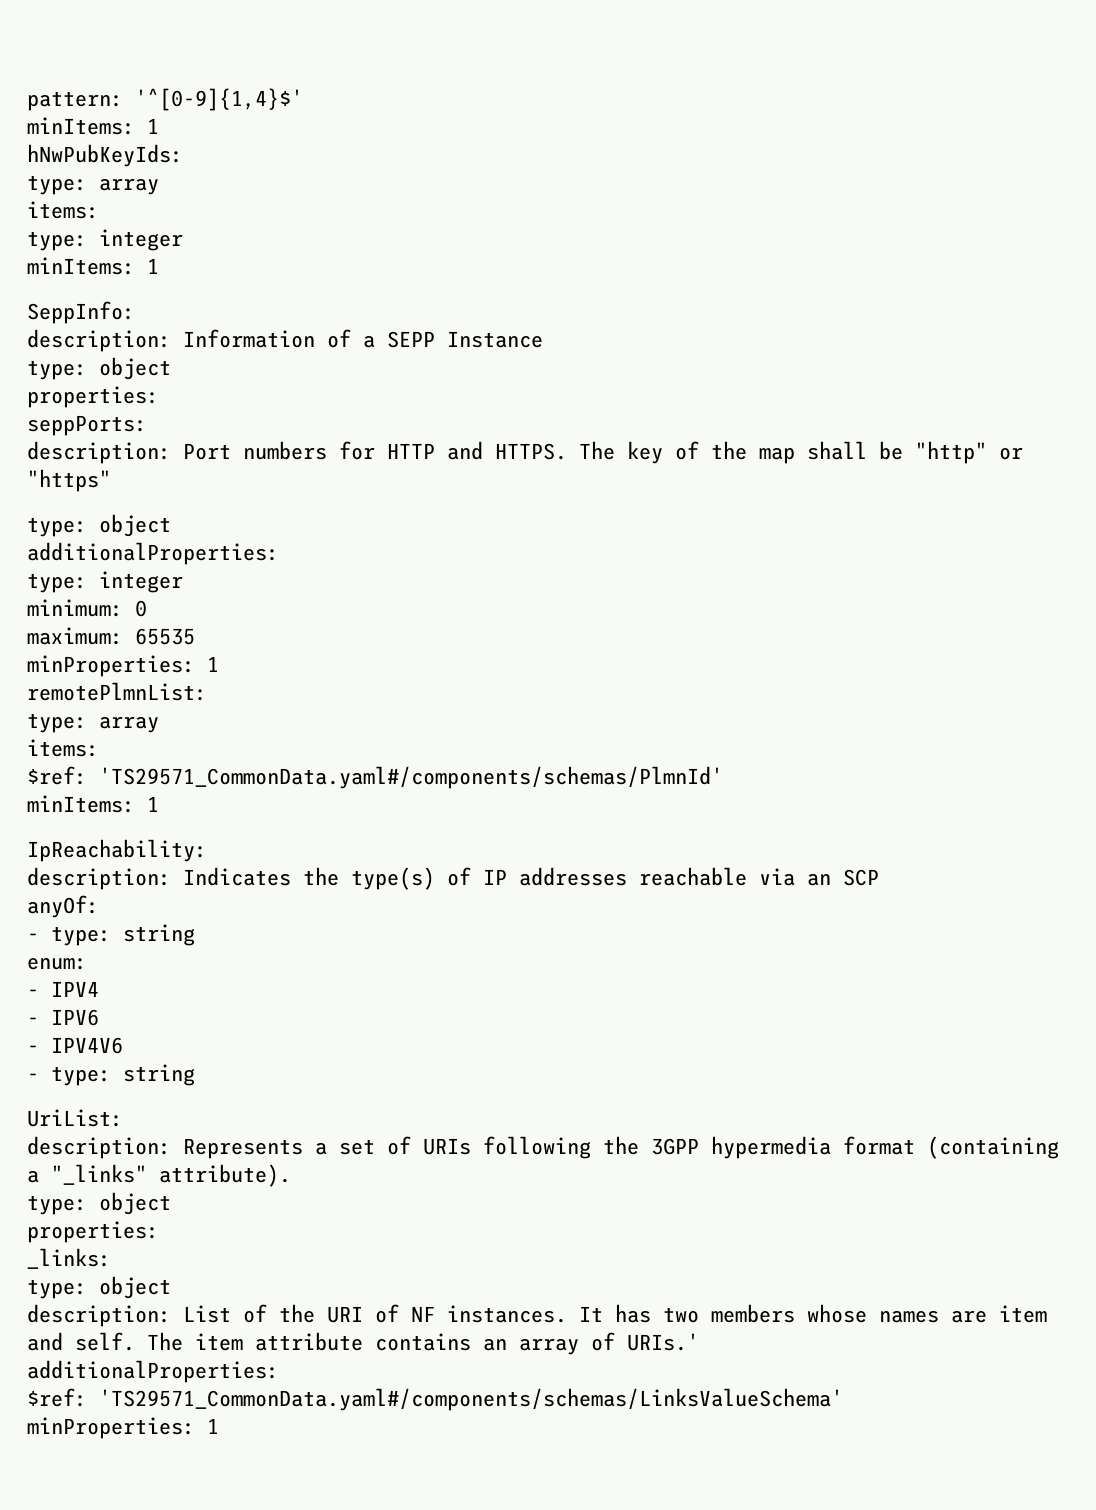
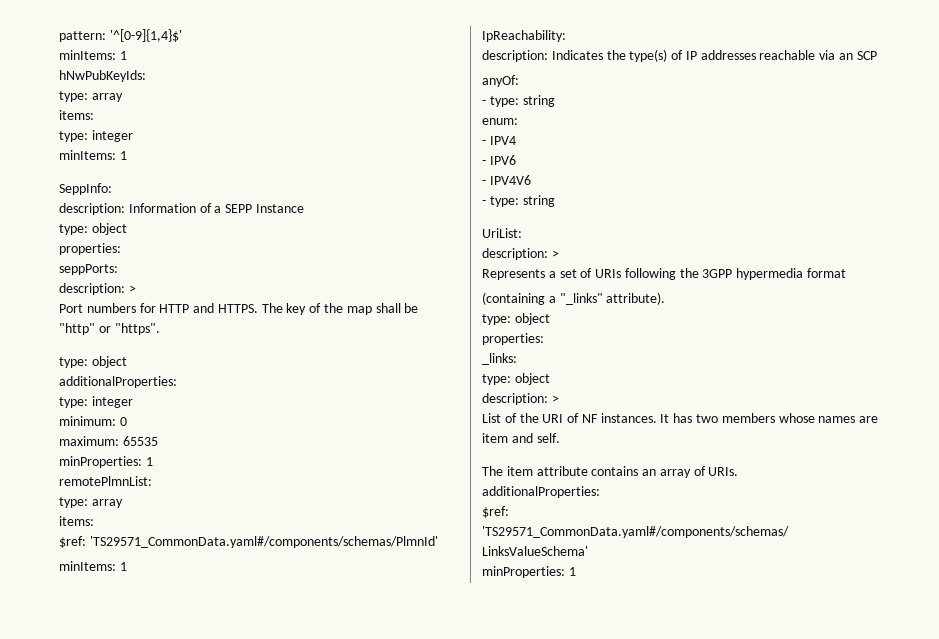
(171, 452) none -> [128,285,136,293] > //
[27,469,111,492] "https" -> [114,323,160,335] "https".
(171, 1147) none -> [551,250,559,258] > //
(915, 1145) none -> (847, 273) //
(171, 1315) none -> [551,395,559,403] > //
(135, 1341) none -> (560, 438) //
[627,1333,699,1351] URIs.' -> [708,467,739,476] URIs.

